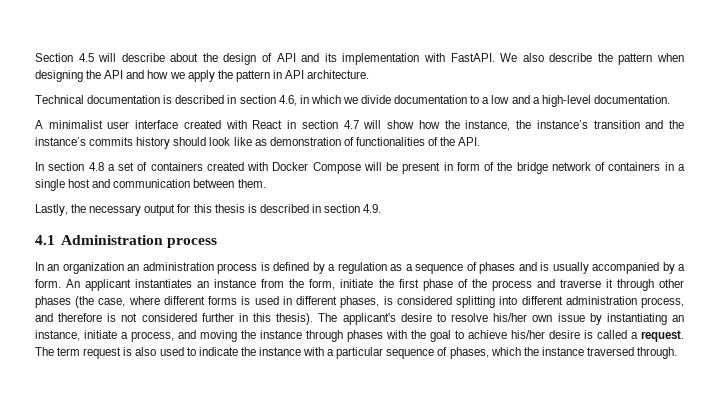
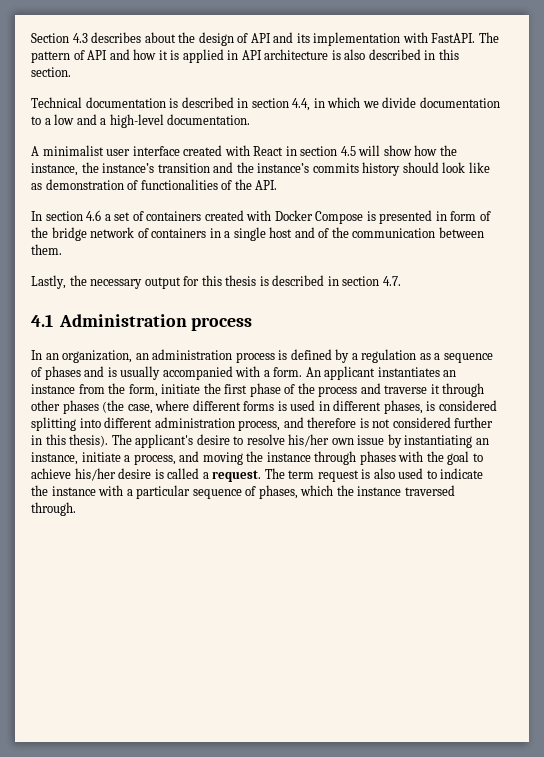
[78,53,165,62] 4.5 will describe -> [72,32,142,43] 4.3 describes
[500,53,684,65] [35,70,370,82] We also describe the pattern when designing the API and how we apply the pattern in API architecture. -> [478,32,499,43] [31,49,459,63] [31,67,71,77] The pattern of API and how it is applied in API architecture is also described in this section.
[278,95,297,106] 4.6, -> [292,98,311,111] 4.4,
[343,120,359,129] 4.7 -> [340,146,356,156] 4.5
[88,162,104,171] 4.8 -> [86,210,102,221] 4.6
[363,162,441,174] will be present -> [366,210,433,224] is presented
(111, 183) none -> [318,227,349,238] of the
[363,204,382,213] 4.9. -> [382,276,401,286] 4.7.
[62,262,124,274] organization -> [62,350,133,363] organization,
[662,262,675,274] by -> [235,366,261,377] with

